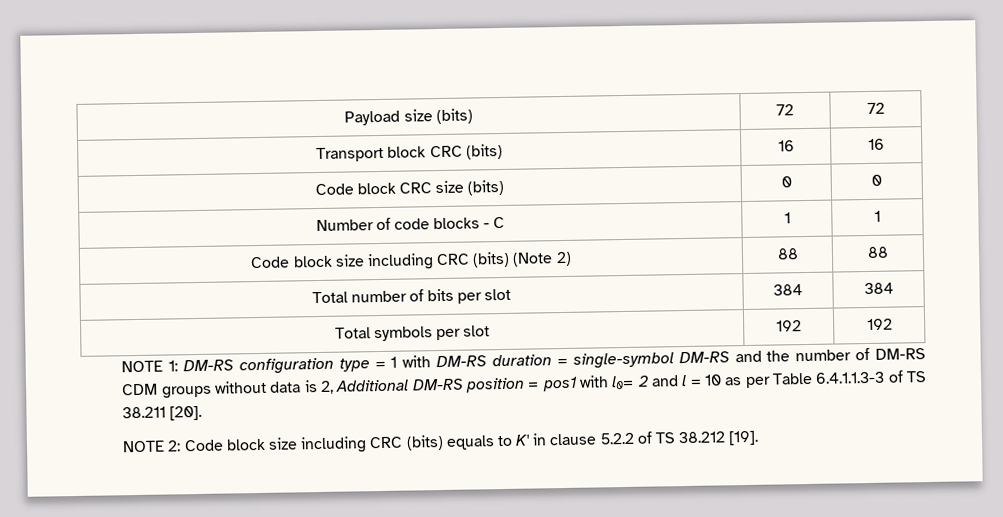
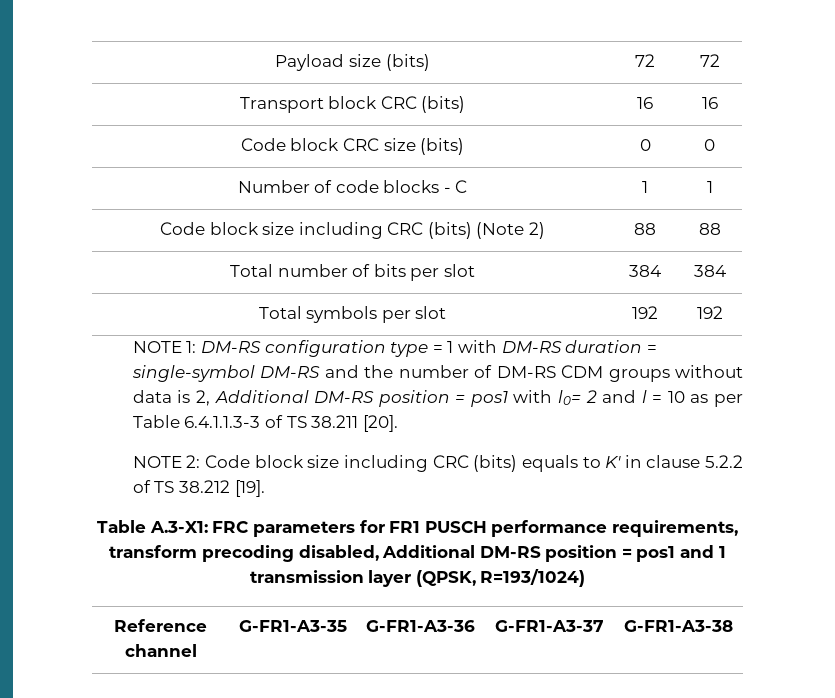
(760, 438) none -> [97,520,738,537] [109,545,726,562] [249,569,586,587] [114,619,207,632] [124,644,197,657] [238,620,347,632] [366,620,475,632] [494,620,604,632] [623,620,733,632] // Table A.3-X1: FRC parameters for FR1 PUSCH performance requirements, transform precoding disabled, Additional DM-RS position = pos1 and 1 transmission layer (QPSK, R=193/1024) // Reference channel | G-FR1-A3-35 | G-FR1-A3-36 | G-FR1-A3-37 | G-FR1-A3-38

